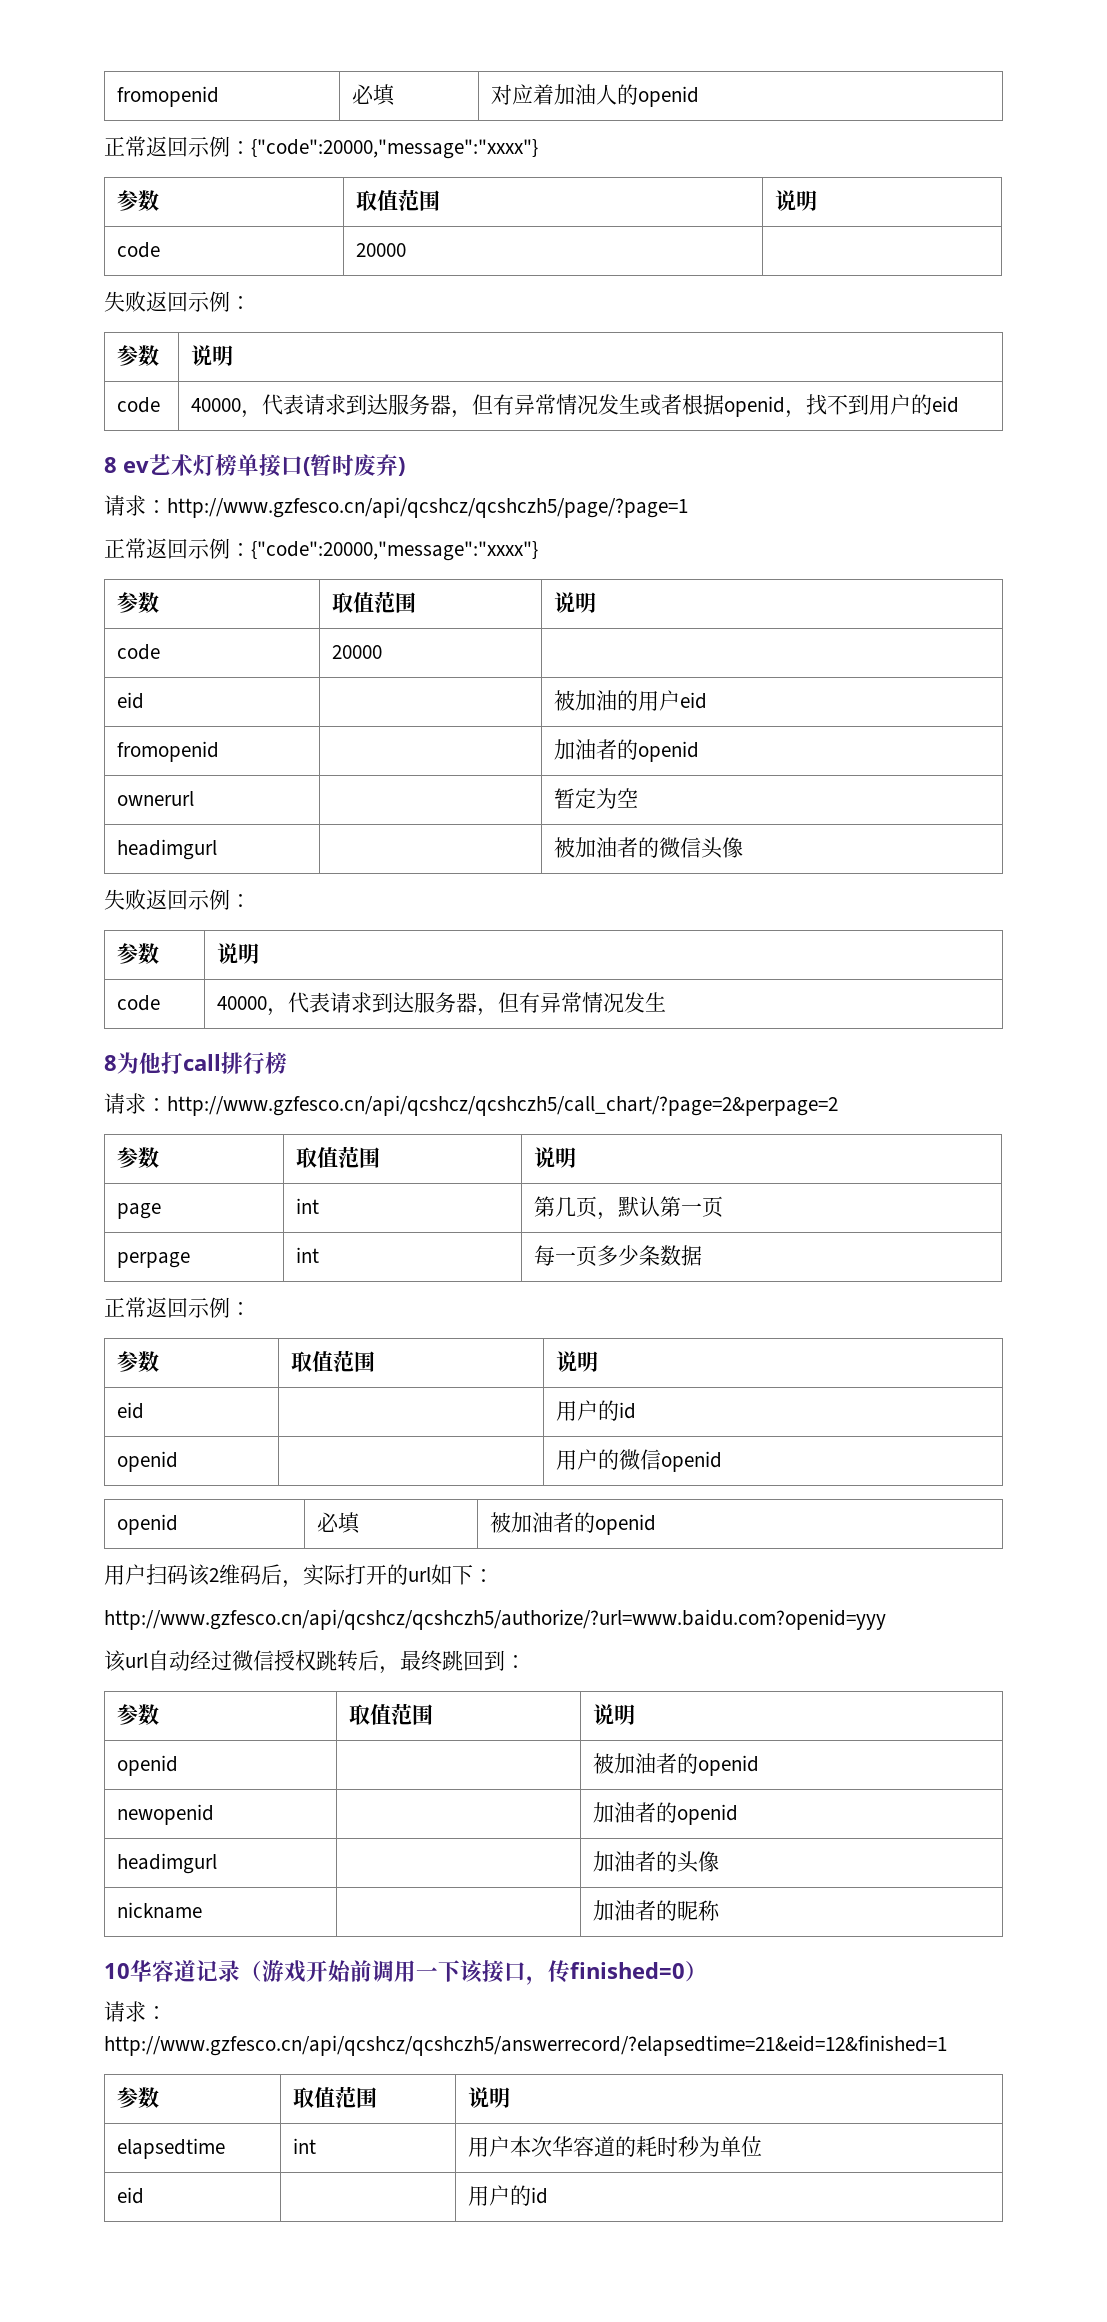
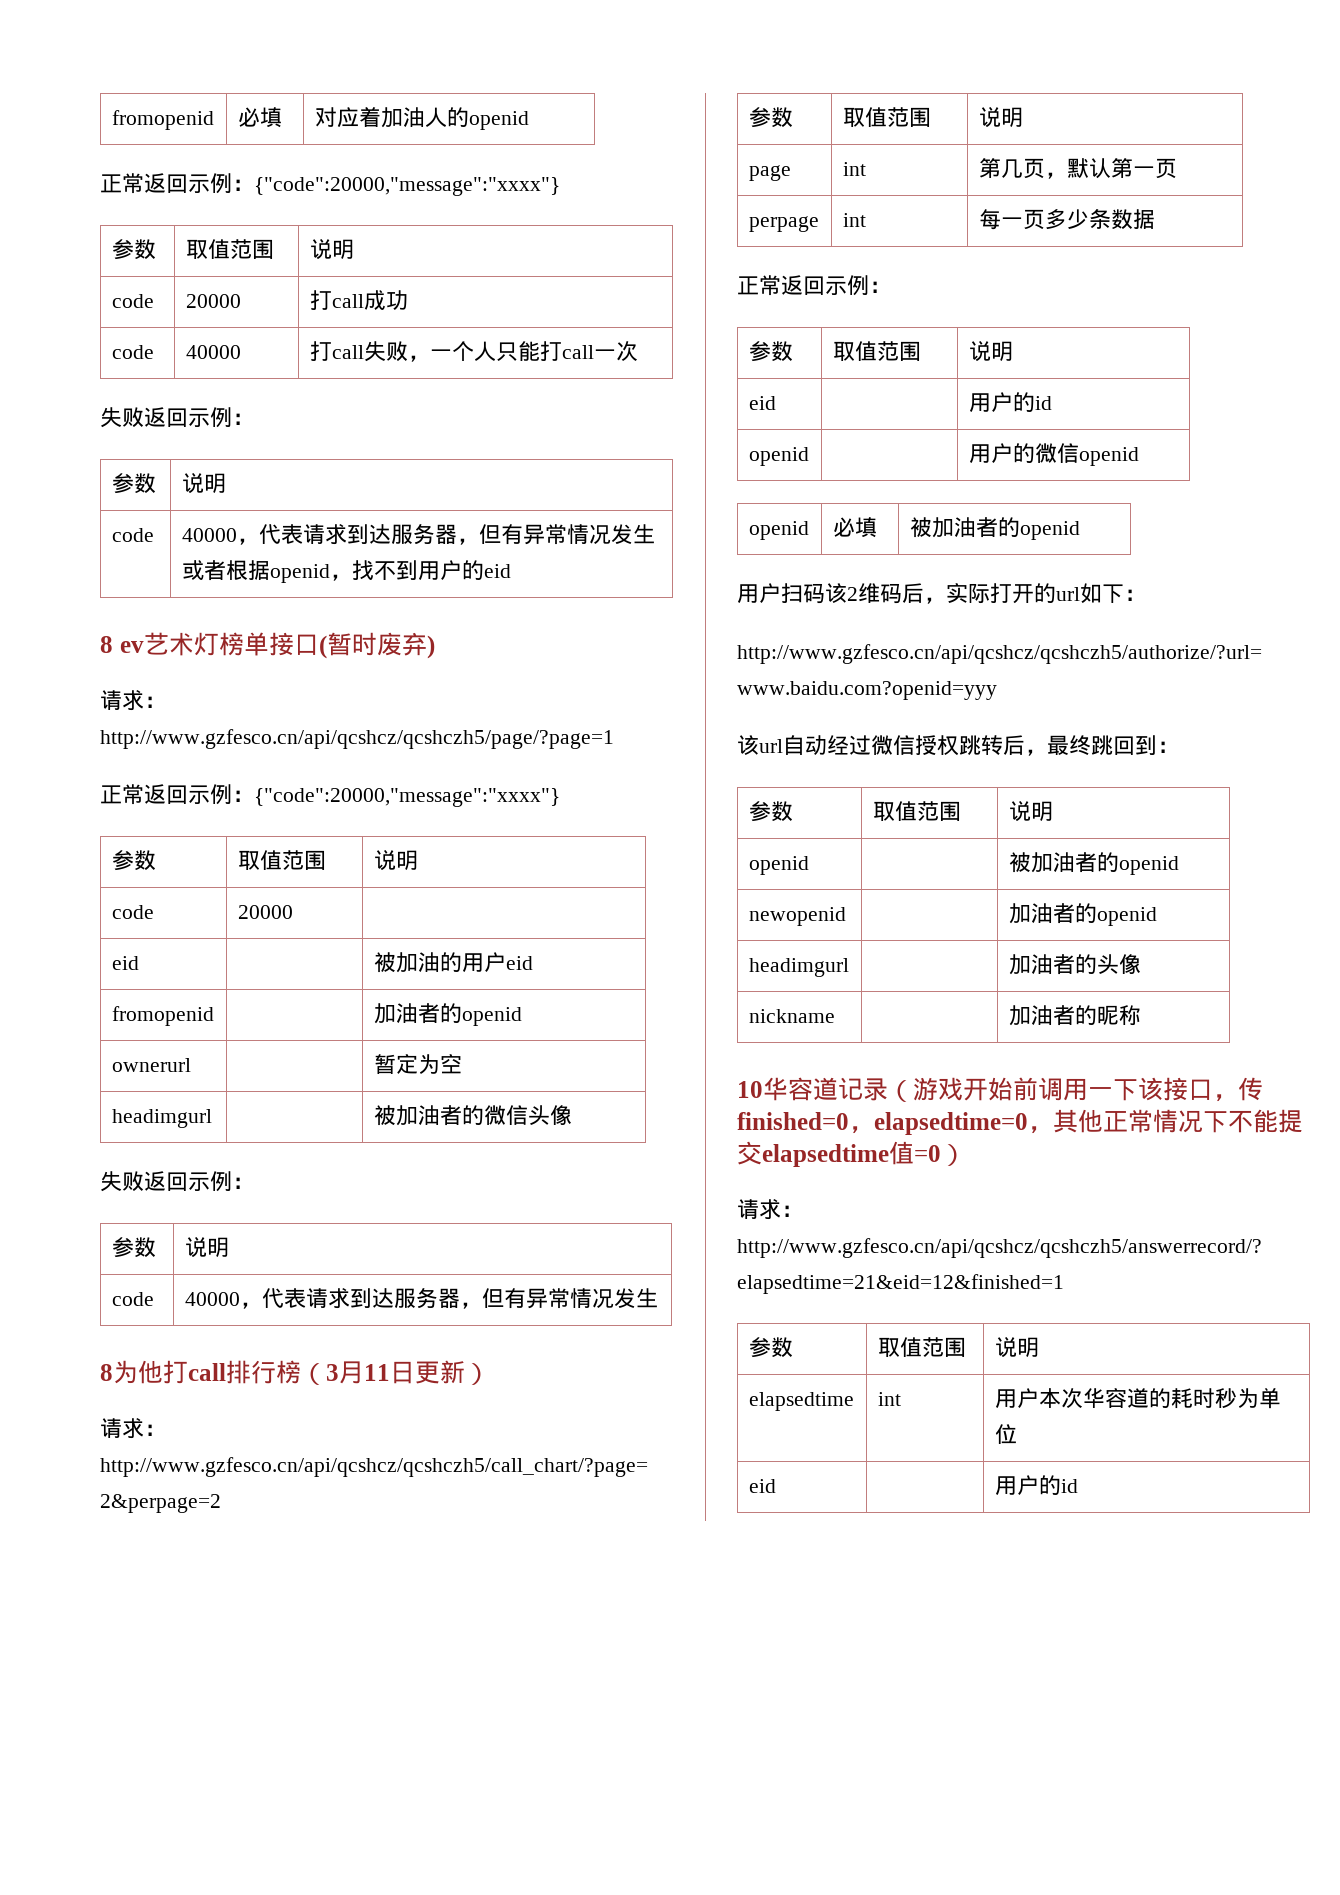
(406, 250) none -> [309,290,408,310] [111,345,154,359] [185,345,241,359] [309,341,638,362] 打call成功 // code | 40000 | 打call失败，一个人只能打call一次
(287, 1063) none -> [301,1360,490,1385] （3月11日更新）
(685, 1970) none -> [849,1109,1303,1135] [737,1141,941,1167] ，elapsedtime=0，其他正常情况下不能提交elapsedtime值=0

